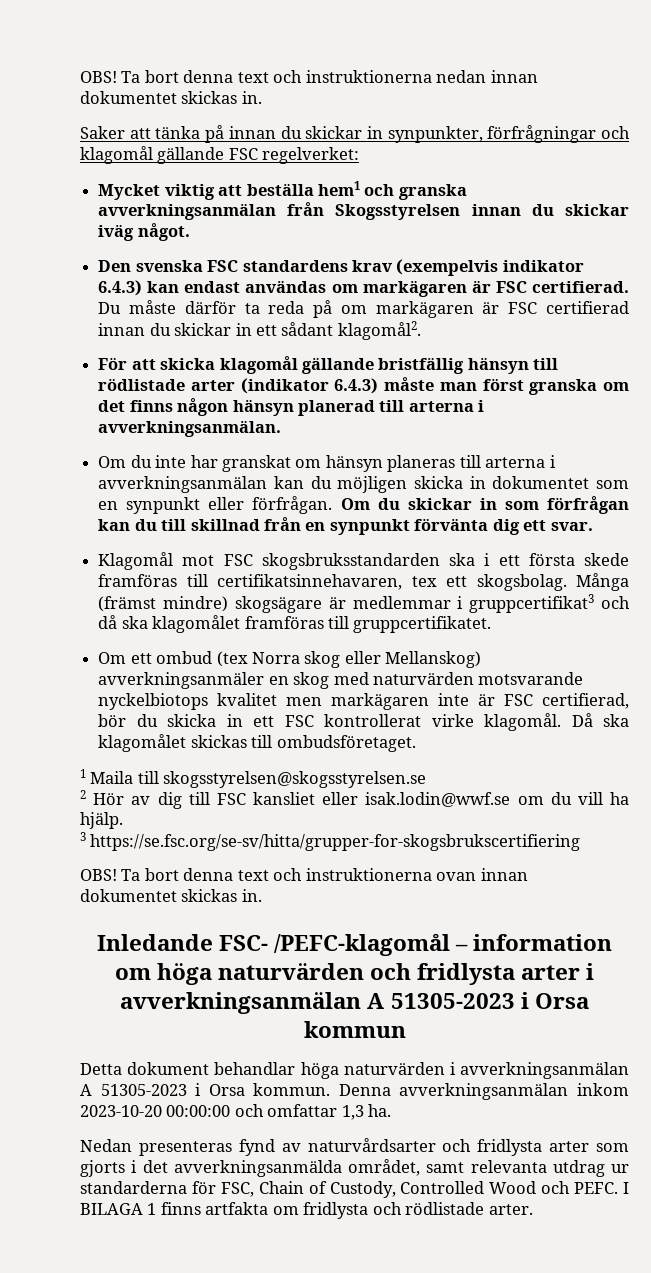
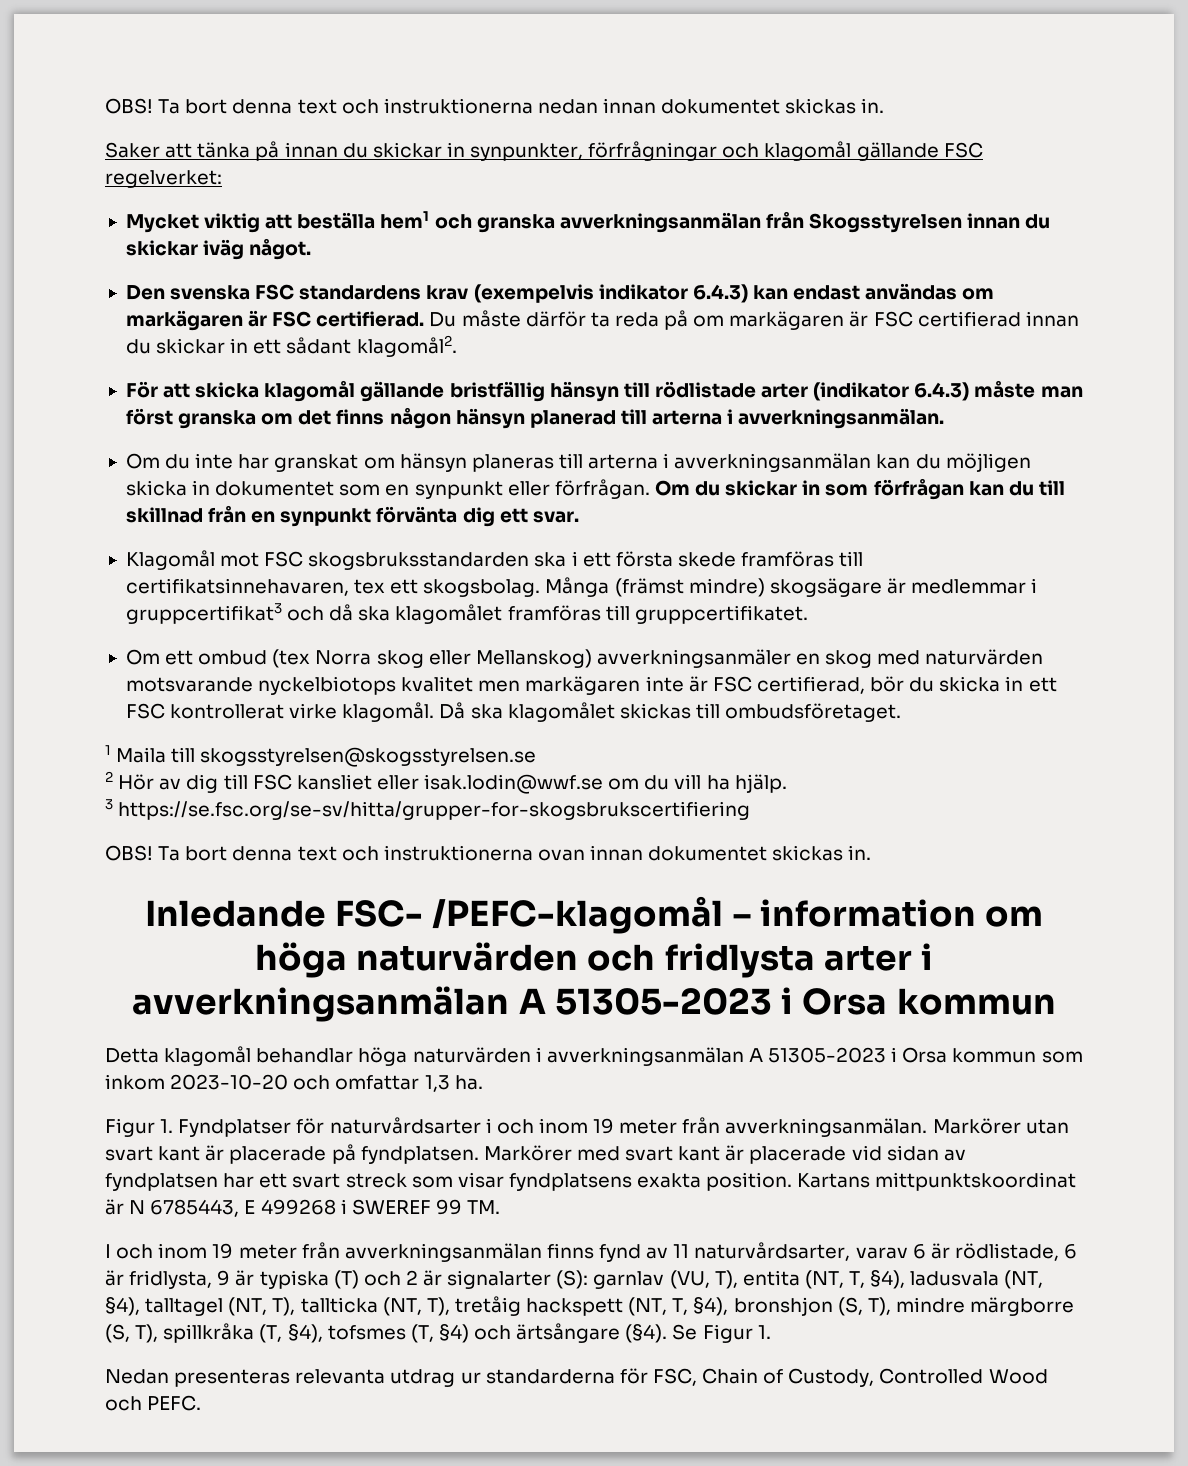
[127,1062,210,1075] dokument -> [164,1046,252,1066] klagomål
[253,1083,569,1100] kommun. Denna avverkningsanmälan -> [952,1048,1083,1063] kommun som
[166,1105,231,1117] 00:00:00 -> (289, 1082) none
[80,1138,629,1156] [80,1159,465,1177] Nedan presenteras fynd av naturvårdsarter och fridlysta arter som gjorts i det avverkningsanmälda området, samt -> [105,1117,1069,1137] [105,1144,966,1164] [105,1172,1077,1191] [105,1199,501,1217] [105,1242,1078,1262] [105,1270,1044,1289] [105,1296,1075,1316] [105,1323,771,1343] [105,1369,291,1387] Figur 1. Fyndplatser för naturvårdsarter i och inom 19 meter från avverkningsanmälan. Markörer utan svart kant är placerade på fyndplatsen. Markörer med svart kant är placerade vid sidan av fyndplatsen har ett svart streck som visar fyndplatsens exakta position. Kartans mittpunktskoordinat är N 6785443, E 499268 i SWEREF 99 TM. // I och inom 19 meter från avverkningsanmälan finns fynd av 11 naturvårdsarter, varav 6 är rödlistade, 6 är fridlysta, 9 är typiska (T) och 2 är signalarter (S): garnlav (VU, T), entita (NT, T, §4), ladusvala (NT, §4), talltagel (NT, T), tallticka (NT, T), tretåig hackspett (NT, T, §4), bronshjon (S, T), mindre märgborre (S, T), spillkråka (T, §4), tofsmes (T, §4) och ärtsångare (§4). Se Figur 1. // Nedan presenteras
[622,1182,629,1194] [80,1202,533,1219] I BILAGA 1 finns artfakta om fridlysta och rödlistade arter. -> (202, 1403) none

